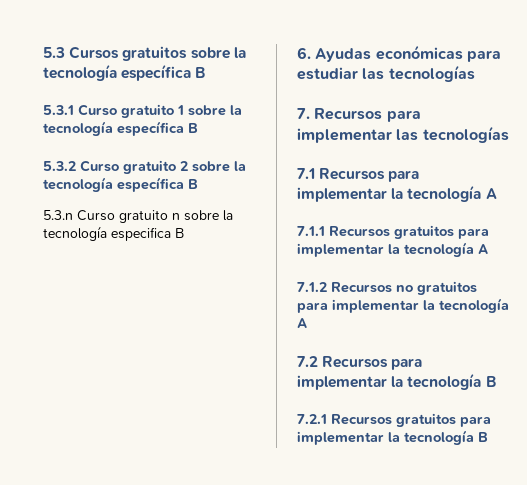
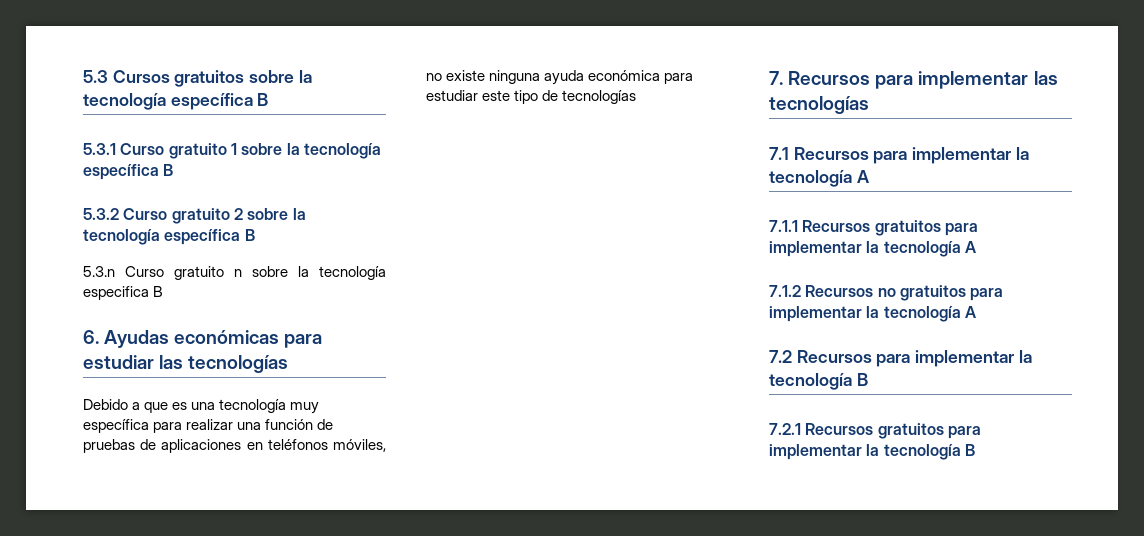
(475, 73) none -> [83,399,320,414] [83,419,334,433] [83,439,386,453] [426,70,694,85] [426,90,637,104] // Debido a que es una tecnología muy específica para realizar una función de pruebas de aplicaciones en teléfonos móviles, no existe ninguna ayuda económica para estudiar este tipo de tecnologías

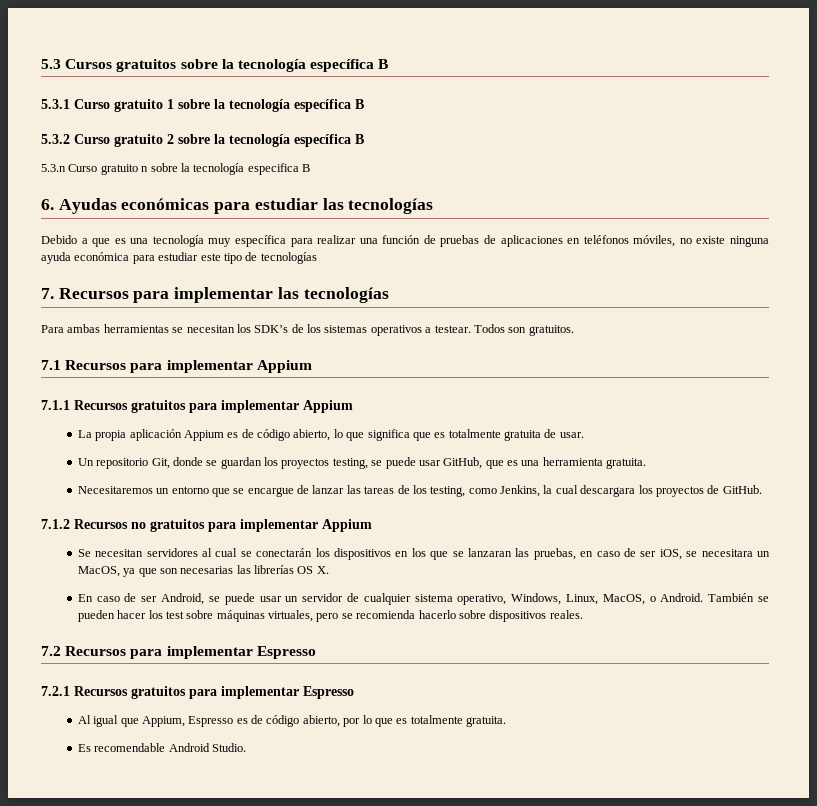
(869, 105) none -> [41,324,574,336] // Para ambas herramientas se necesitan los SDK’s de los sistemas operativos a testear. Todos son gratuitos.
[1015,147,1029,160] [769,170,870,187] la tecnología A -> [256,360,312,373] Appium
[866,241,976,257] la tecnología A -> [303,400,353,413] [77,429,584,441] [77,457,647,469] [77,485,762,497] Appium // La propia aplicación Appium es de código abierto, lo que significa que es totalmente gratuita de usar. // Un repositorio Git, donde se guardan los proyectos testing, se puede usar GitHub, que es una herramienta gratuita. // Necesitaremos un entorno que se encargue de lanzar las tareas de los testing, como Jenkins, la cual descargara los proyectos de GitHub.
[866,306,976,322] la tecnología A -> [322,519,372,532] [77,548,770,560] [77,565,329,577] [77,593,769,605] [77,610,583,622] Appium // Se necesitan servidores al cual se conectarán los dispositivos en los que se lanzaran las pruebas, en caso de ser iOS, se necesitara un MacOS, ya que son necesarias las librerías OS X. // En caso de ser Android, se puede usar un servidor de cualquier sistema operativo, Windows, Linux, MacOS, o Android. También se pueden hacer los test sobre máquinas virtuales, pero se recomienda hacerlo sobre dispositivos reales.
[1018,350,1032,363] [769,373,868,390] la tecnología B -> [256,646,316,659] Espresso
[866,444,975,460] la tecnología B -> [303,686,354,699] [77,715,507,727] [77,743,246,752] Espresso // Al igual que Appium, Espresso es de código abierto, por lo que es totalmente gratuita. // Es recomendable Android Studio.

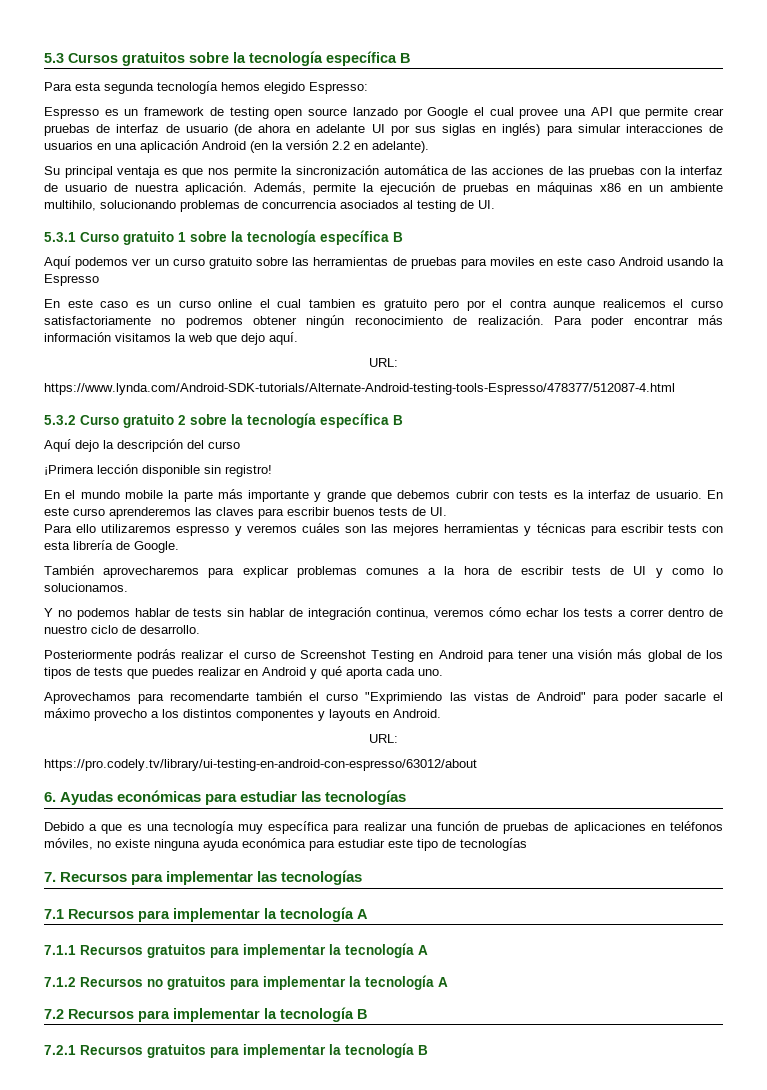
(389, 64) none -> [44,81,368,94] [44,107,724,119] [44,123,723,136] [44,140,429,153] [44,165,723,178] [44,182,723,195] [44,200,495,212] // Para esta segunda tecnología hemos elegido Espresso: // Espresso es un framework de testing open source lanzado por Google el cual provee una API que permite crear pruebas de interfaz de usuario (de ahora en adelante UI por sus siglas en inglés) para simular interacciones de usuarios en una aplicación Android (en la versión 2.2 en adelante). // Su principal ventaja es que nos permite la sincronización automática de las acciones de las pruebas con la interfaz de usuario de nuestra aplicación. Además, permite la ejecución de pruebas en máquinas x86 en un ambiente multihilo, solucionando problemas de concurrencia asociados al testing de UI.
(364, 104) none -> [44,256,724,269] [44,274,99,286] [44,299,723,311] [44,315,724,328] [44,332,298,345] [369,358,398,367] [44,383,675,395] // Aquí podemos ver un curso gratuito sobre las herramientas de pruebas para moviles en este caso Android usando la Espresso // En este caso es un curso online el cual tambien es gratuito pero por el contra aunque realicemos el curso satisfactoriamente no podremos obtener ningún reconocimiento de realización. Para poder encontrar más información visitamos la web que dejo aquí. // URL: // https://www.lynda.com/Android-SDK-tutorials/Alternate-Android-testing-tools-Espresso/478377/512087-4.html
[41,163,310,175] 5.3.n Curso gratuito n sobre la tecnología especifica B -> [44,439,240,452] [44,464,272,477] [44,489,723,502] [44,507,447,519] [44,523,723,536] [44,540,179,553] [44,565,723,578] [44,583,128,592] [44,607,724,620] [44,625,200,634] [44,649,723,662] [44,666,443,679] [44,691,723,704] [44,708,441,721] [369,734,398,743] [44,759,477,771] Aquí dejo la descripción del curso // ¡Primera lección disponible sin registro! // En el mundo mobile la parte más importante y grande que debemos cubrir con tests es la interfaz de usuario. En este curso aprenderemos las claves para escribir buenos tests de UI. // Para ello utilizaremos espresso y veremos cuáles son las mejores herramientas y técnicas para escribir tests con esta librería de Google. // También aprovecharemos para explicar problemas comunes a la hora de escribir tests de UI y como lo solucionamos. // Y no podemos hablar de tests sin hablar de integración continua, veremos cómo echar los tests a correr dentro de nuestro ciclo de desarrollo. // Posteriormente podrás realizar el curso de Screenshot Testing en Android para tener una visión más global de los tipos de tests que puedes realizar en Android y qué aporta cada uno. // Aprovechamos para recomendarte también el curso "Exprimiendo las vistas de Android" para poder sacarle el máximo provecho a los distintos componentes y layouts en Android. // URL: // https://pro.codely.tv/library/ui-testing-en-android-con-espresso/63012/about
[41,324,574,336] // Para ambas herramientas se necesitan los SDK’s de los sistemas operativos a testear. Todos son gratuitos. -> (363, 877) none
[256,360,312,373] Appium -> [264,907,368,922] la tecnología A
[303,400,353,413] [77,429,584,441] [77,457,647,469] [77,485,762,497] Appium // La propia aplicación Appium es de código abierto, lo que significa que es totalmente gratuita de usar. // Un repositorio Git, donde se guardan los proyectos testing, se puede usar GitHub, que es una herramienta gratuita. // Necesitaremos un entorno que se encargue de lanzar las tareas de los testing, como Jenkins, la cual descargara los proyectos de GitHub. -> [329,943,428,958] la tecnología A
[322,519,372,532] [77,548,770,560] [77,565,329,577] [77,593,769,605] [77,610,583,622] Appium // Se necesitan servidores al cual se conectarán los dispositivos en los que se lanzaran las pruebas, en caso de ser iOS, se necesitara un MacOS, ya que son necesarias las librerías OS X. // En caso de ser Android, se puede usar un servidor de cualquier sistema operativo, Windows, Linux, MacOS, o Android. También se pueden hacer los test sobre máquinas virtuales, pero se recomienda hacerlo sobre dispositivos reales. -> [349,975,448,990] la tecnología A
[256,646,316,659] Espresso -> [264,1007,367,1022] la tecnología B
[303,686,354,699] [77,715,507,727] [77,743,246,752] Espresso // Al igual que Appium, Espresso es de código abierto, por lo que es totalmente gratuita. // Es recomendable Android Studio. -> [329,1043,428,1058] la tecnología B

